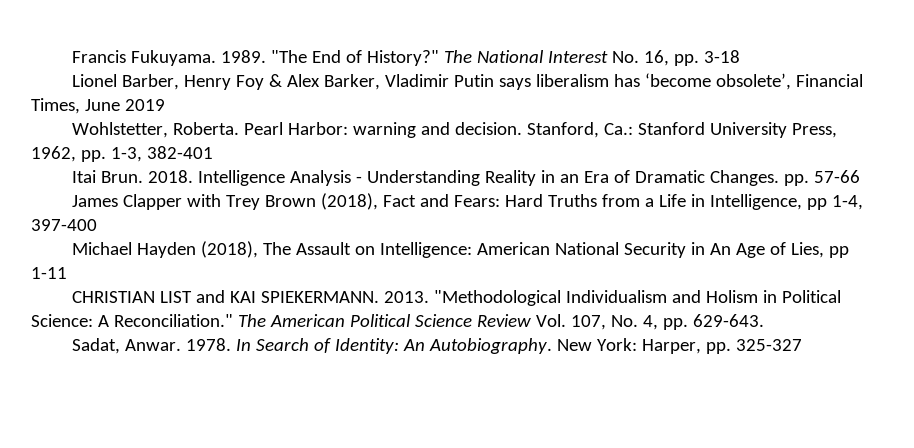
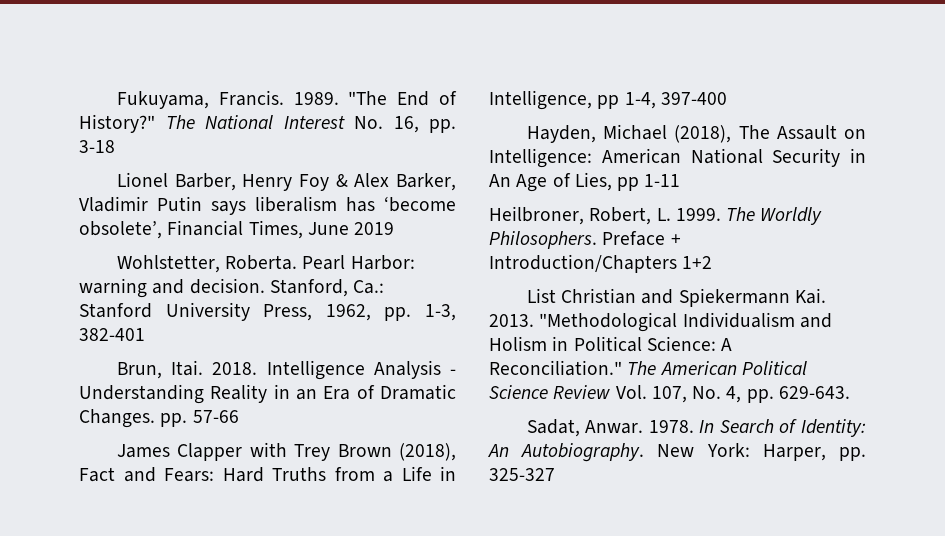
[71,50,216,66] Francis Fukuyama. -> [116,90,284,109] Fukuyama, Francis.
[71,170,143,183] Itai Brun. -> [116,360,204,379] Brun, Itai.
[71,242,196,258] Michael Hayden -> [526,124,668,143] Hayden, Michael
[71,290,379,303] CHRISTIAN LIST and KAI SPIEKERMANN. -> [489,206,823,225] [489,231,681,249] [489,254,713,273] [526,288,826,307] Heilbroner, Robert, L. 1999. The Worldly Philosophers. Preface + Introduction/Chapters 1+2 // List Christian and Spiekermann Kai.

